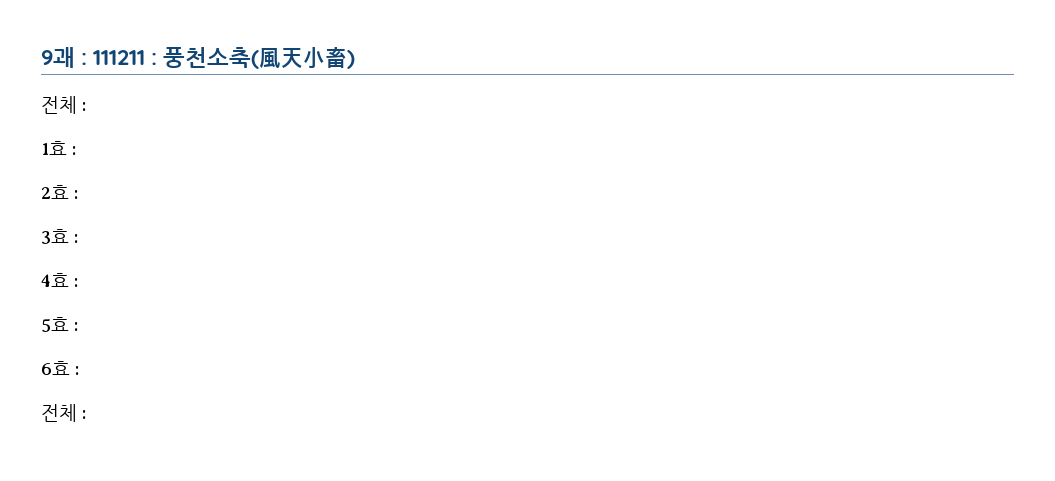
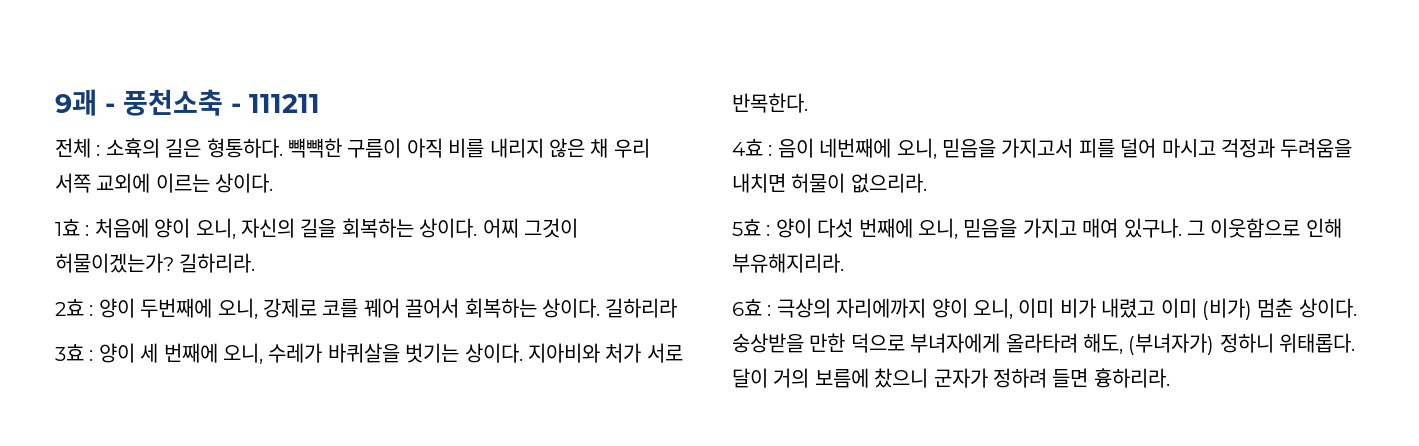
[81,47,356,69] [41,96,87,114] [41,141,77,155] [41,185,79,199] [41,229,79,244] [41,273,79,287] [41,317,79,332] [41,361,80,375] [41,404,87,422] : 111211 : 풍천소축(風天小畜) // 전체 : // 1효 : // 2효 : // 3효 : // 4효 : // 5효 : // 6효 : // 전체 : -> [105,89,320,116] [55,138,650,158] [55,173,274,193] [55,218,578,239] [55,253,256,273] [55,298,678,319] [55,343,683,364] [732,93,808,113] [732,138,1353,159] [732,173,927,193] [732,218,1342,239] [732,253,844,273] [732,298,1357,320] [732,333,1356,355] [732,368,1170,388] - 풍천소축 - 111211 // 전체 : 소휵의 길은 형통하다. 뺵뺵한 구름이 아직 비를 내리지 않은 채 우리 서쪽 교외에 이르는 상이다. // 1효 : 처음에 양이 오니, 자신의 길을 회복하는 상이다. 어찌 그것이 허물이겠는가? 길하리라. // 2효 : 양이 두번째에 오니, 강제로 코를 꿰어 끌어서 회복하는 상이다. 길하리라 // 3효 : 양이 세 번째에 오니, 수레가 바퀴살을 벗기는 상이다. 지아비와 처가 서로 반목한다. // 4효 : 음이 네번째에 오니, 믿음을 가지고서 피를 덜어 마시고 걱정과 두려움을 내치면 허물이 없으리라. // 5효 : 양이 다섯 번째에 오니, 믿음을 가지고 매여 있구나. 그 이웃함으로 인해 부유해지리라. // 6효 : 극상의 자리에까지 양이 오니, 이미 비가 내렸고 이미 (비가) 멈춘 상이다. 숭상받을 만한 덕으로 부녀자에게 올라타려 해도, (부녀자가) 정하니 위태롭다. 달이 거의 보름에 찼으니 군자가 정하려 들면 흉하리라.

